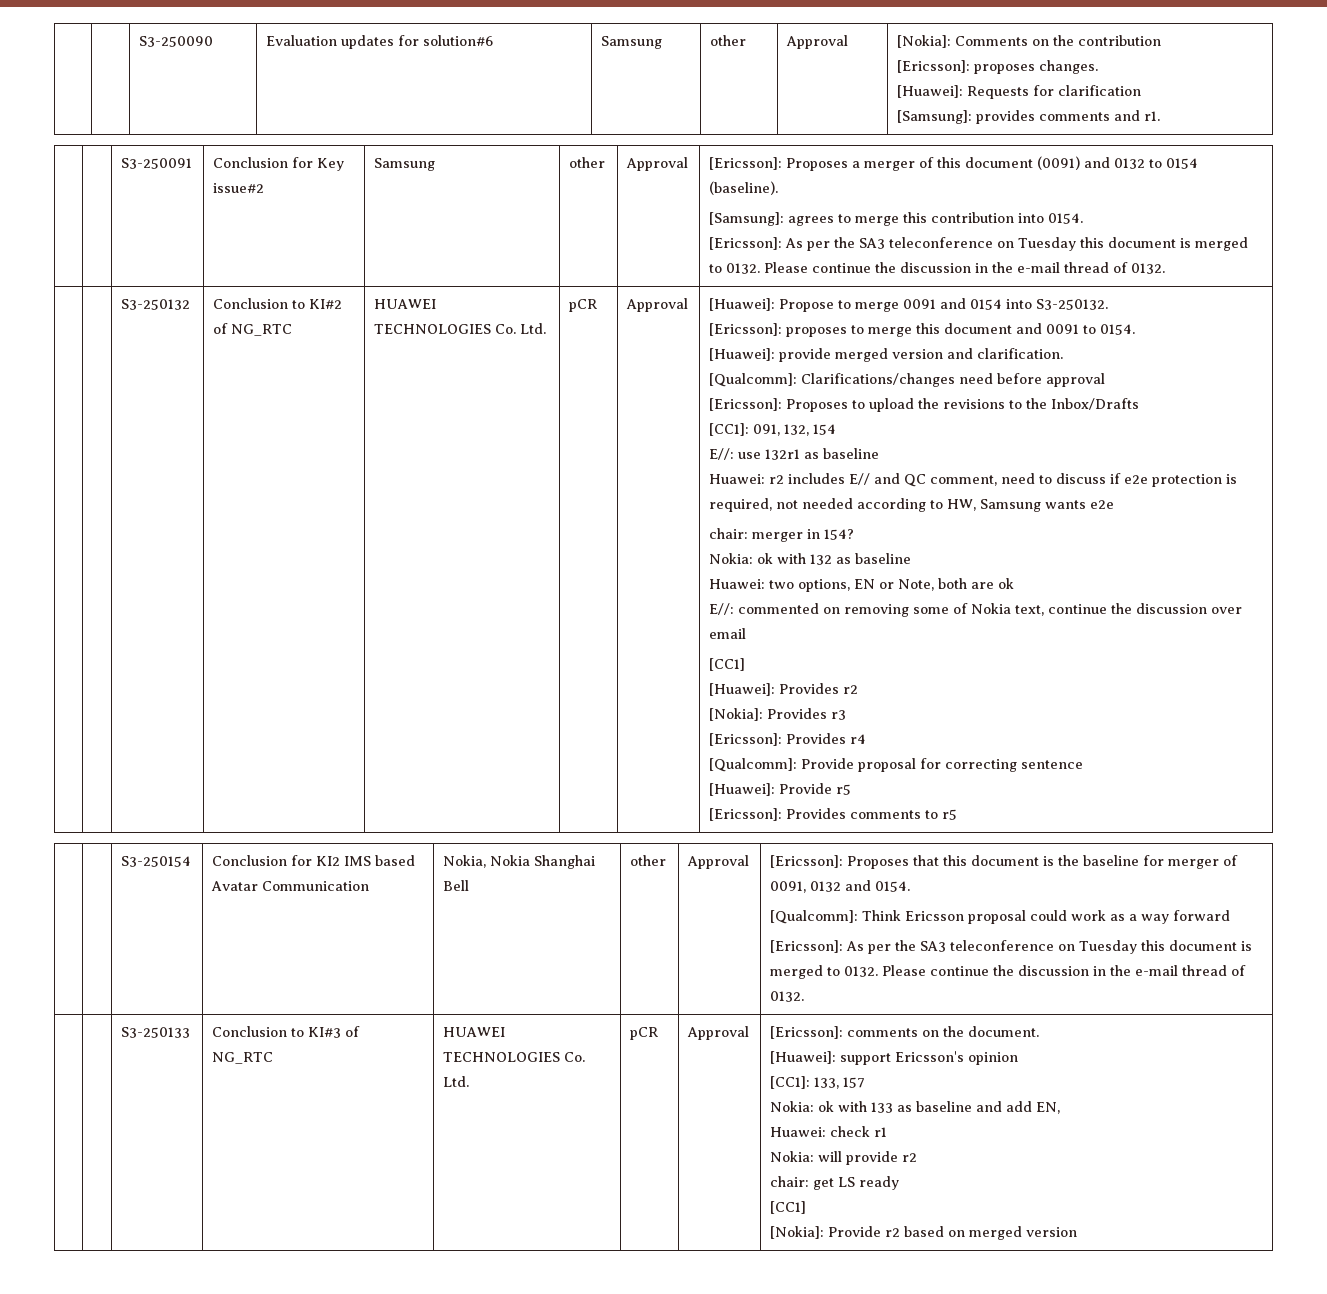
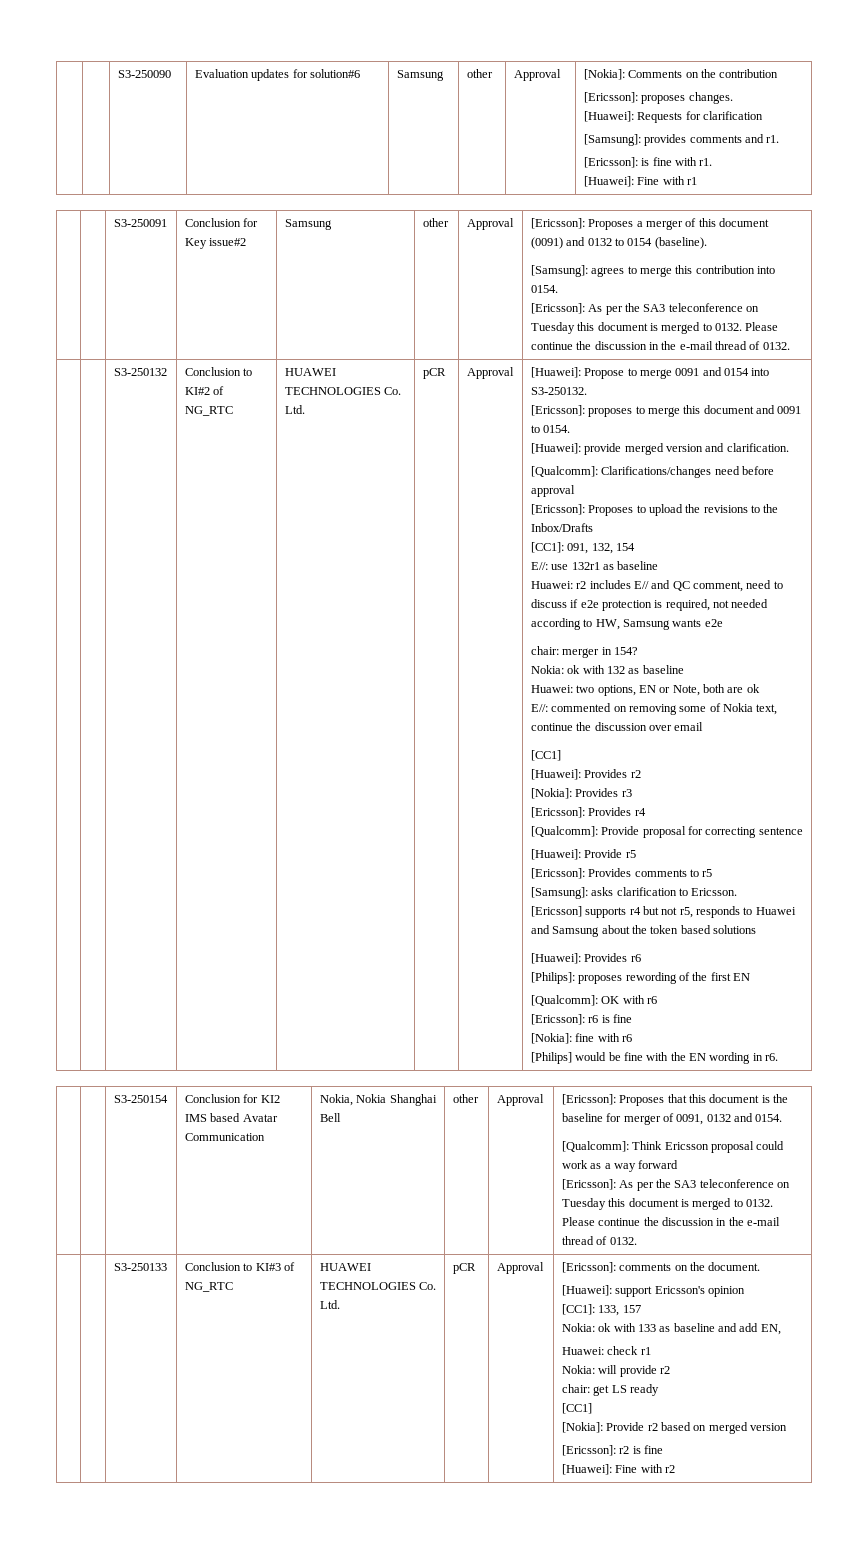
(1161, 116) none -> [583,157,713,168] [583,176,697,187] // [Ericsson]: is fine with r1. // [Huawei]: Fine with r1
(958, 814) none -> [530,887,738,899] [530,906,796,918] [530,925,757,937] [530,953,641,964] [530,972,751,984] [530,995,657,1006] [530,1014,632,1025] [530,1033,632,1044] [530,1052,779,1064] // [Samsung]: asks clarification to Ericsson. // [Ericsson] supports r4 but not r5, responds to Huawei and Samsung about the token based solutions // [Huawei]: Provides r6 // [Philips]: proposes rewording of the first EN // [Qualcomm]: OK with r6 // [Ericsson]: r6 is fine // [Nokia]: fine with r6 // [Philips] would be fine with the EN wording in r6.
(1078, 1232) none -> [561,1445,663,1456] [561,1464,675,1475] // [Ericsson]: r2 is fine // [Huawei]: Fine with r2

